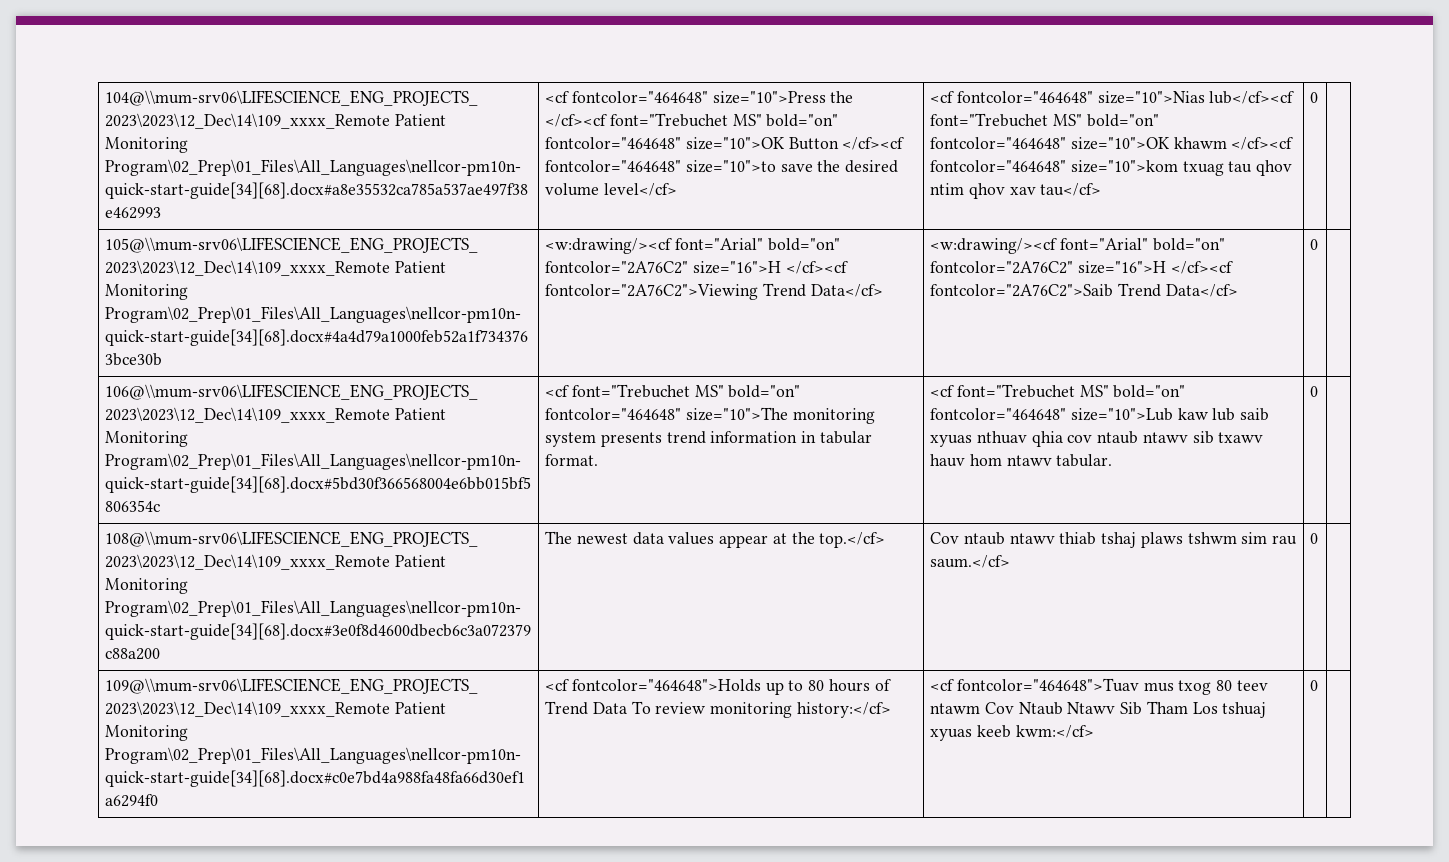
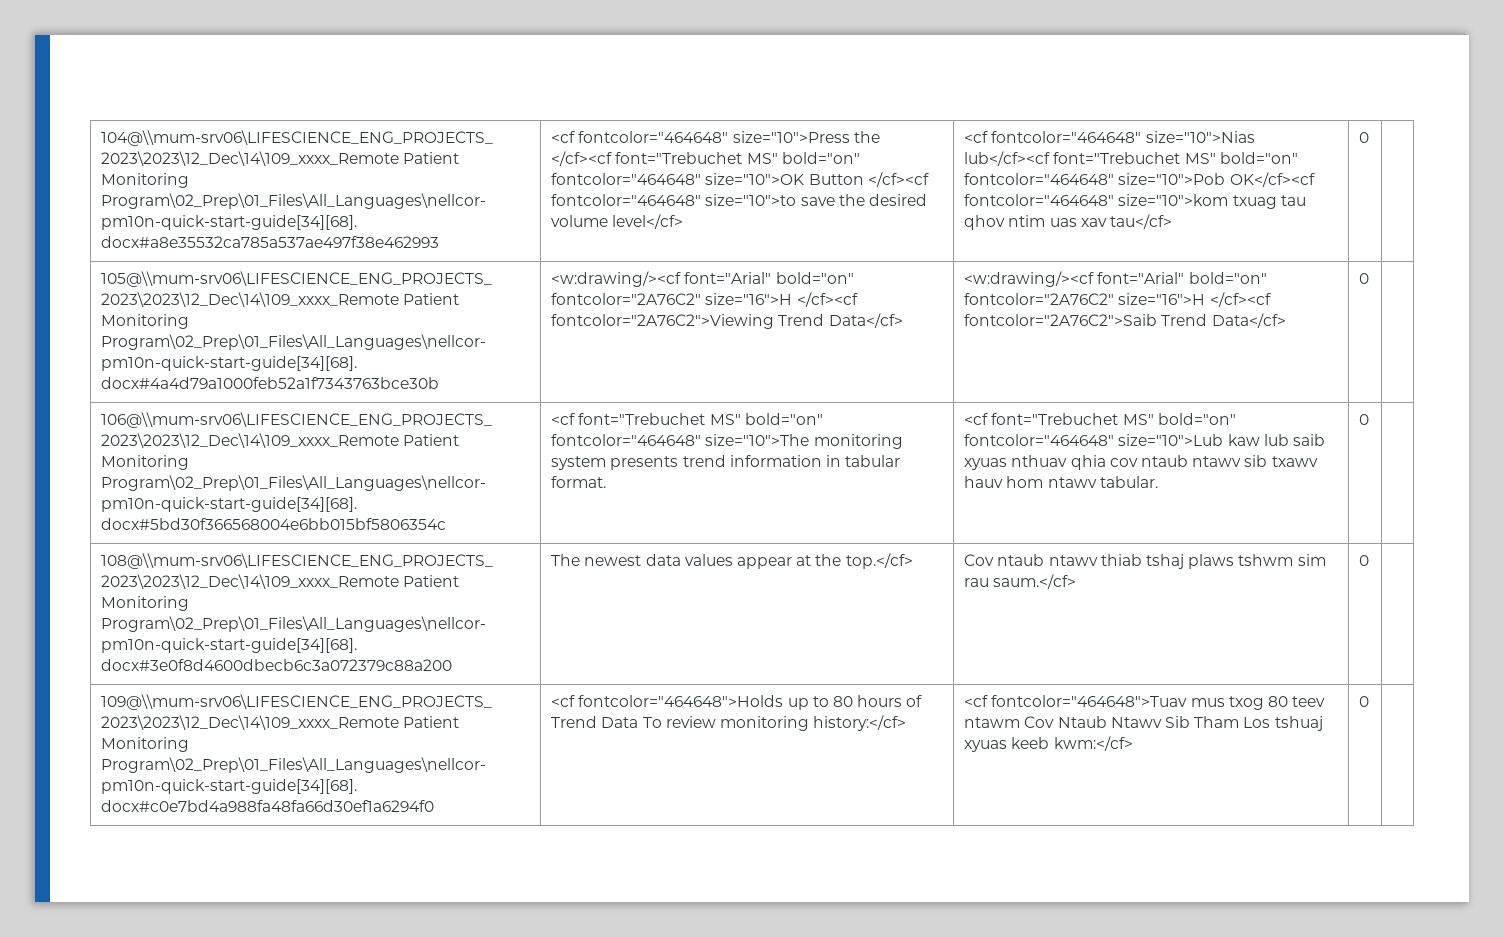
[1070,137,1294,150] size="10">OK khawm </cf><cf -> [1118,172,1315,187] size="10">Pob OK</cf><cf
[968,183,1005,199] qhov -> [1049,218,1077,227] uas

